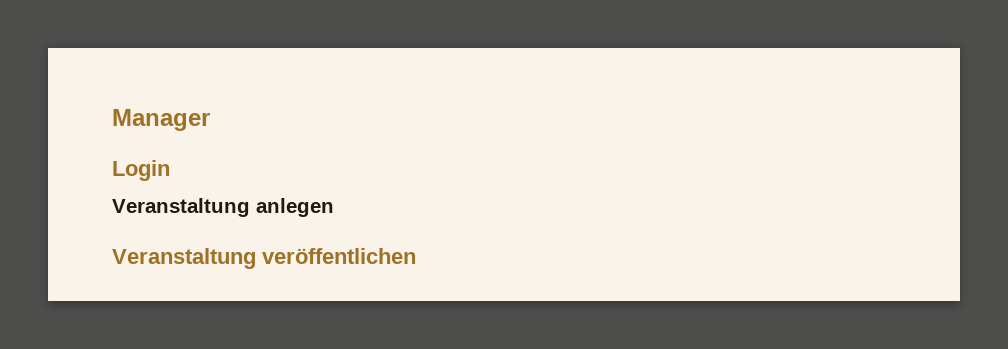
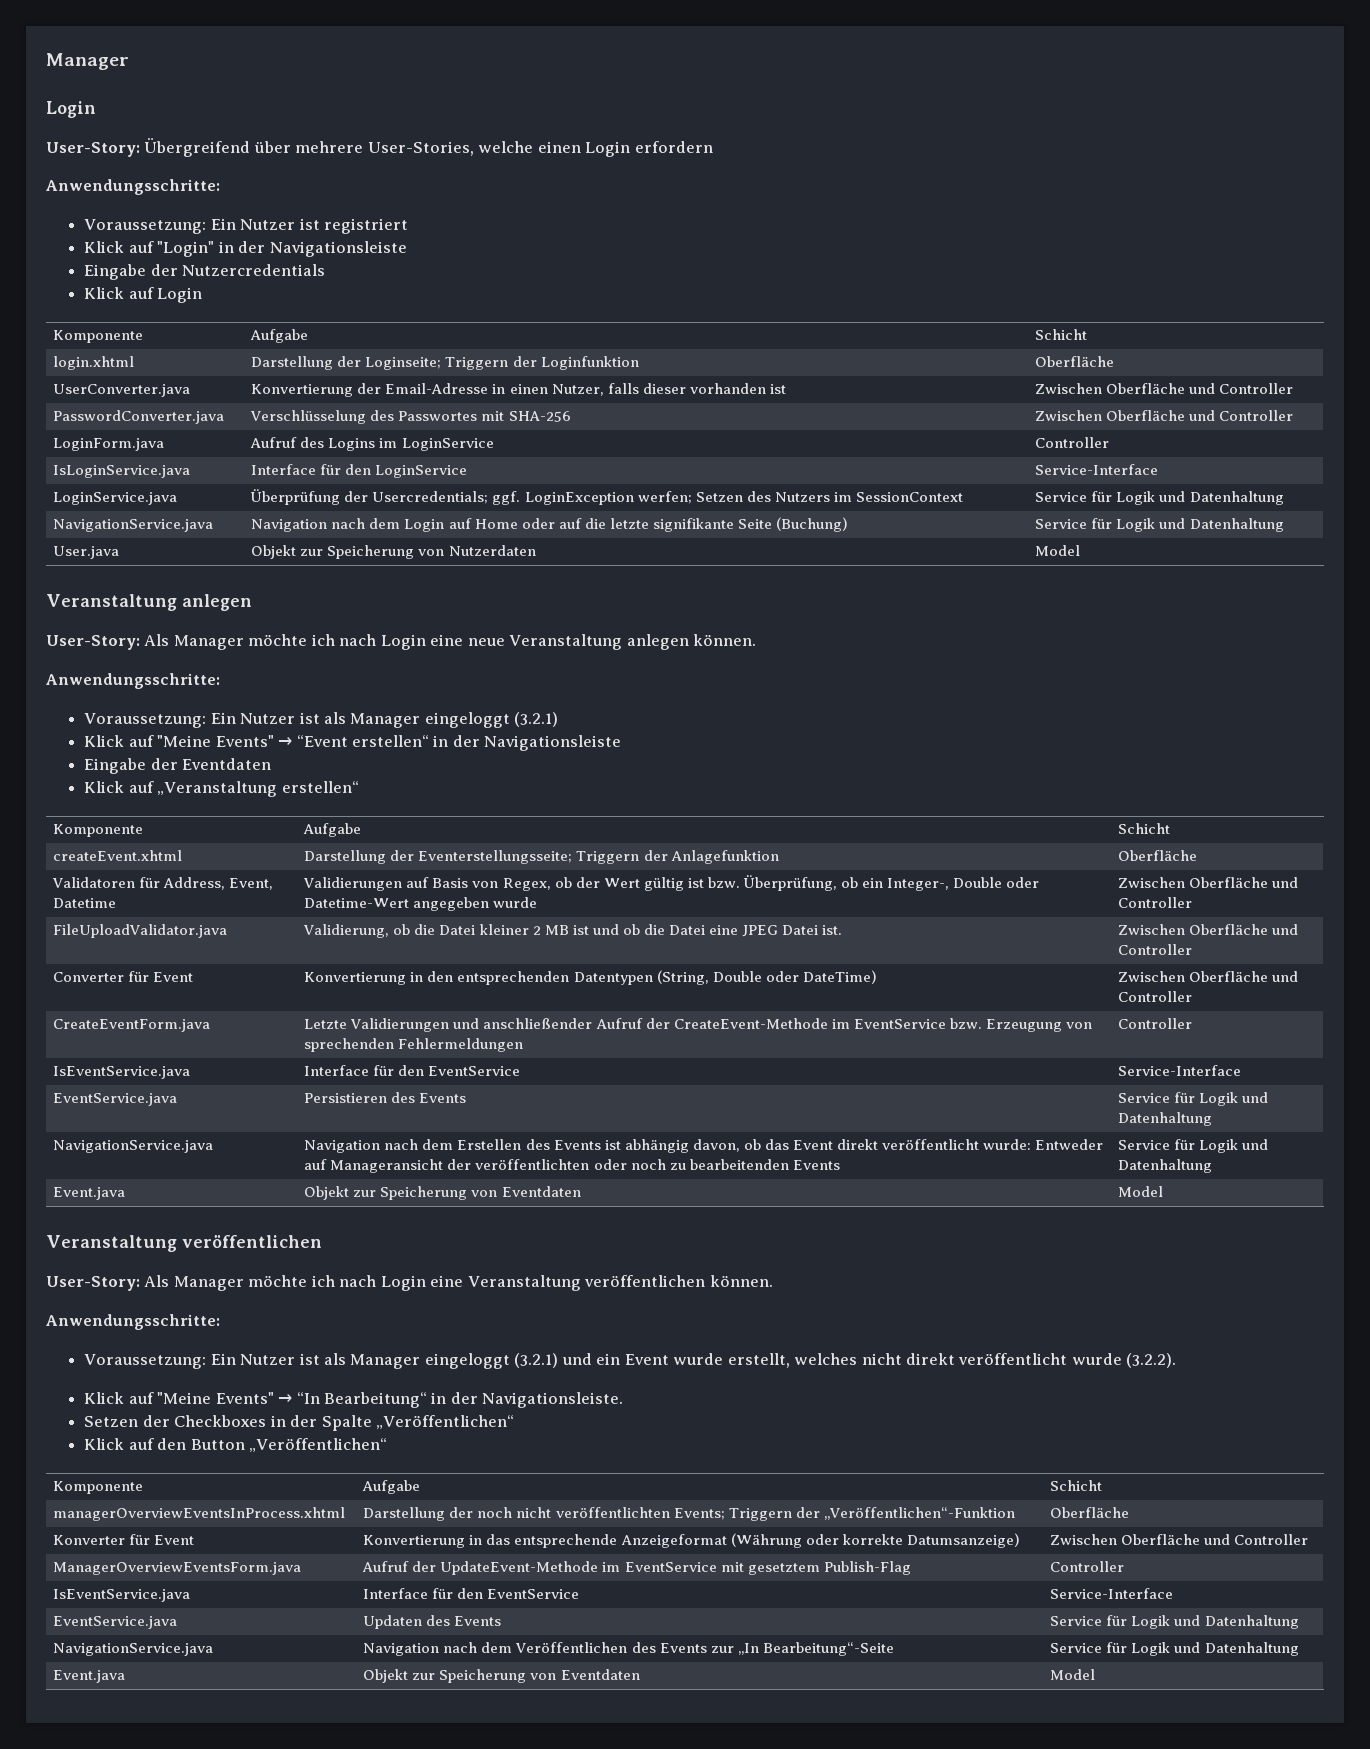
[112,198,334,217] [112,248,416,269] Veranstaltung anlegen // Veranstaltung veröffentlichen -> [46,138,713,157] [46,179,220,195] [84,218,409,234] [84,241,407,257] [84,264,326,280] [84,287,203,303] [53,330,144,343] [250,329,309,343] [1035,329,1088,340] [53,356,135,370] [251,356,639,370] [1035,356,1115,367] [53,384,191,397] [251,383,786,397] [1035,383,1294,394] [53,410,225,424] [250,410,571,424] [1035,410,1294,421] [53,438,165,451] [250,437,494,451] [1035,437,1110,448] [53,465,191,478] [251,464,468,478] [1035,464,1159,475] [53,492,178,505] [250,489,963,505] [1035,491,1284,505] [53,519,214,532] [251,517,848,532] [1035,518,1284,532] [53,546,120,559] [251,545,536,559] [1035,545,1081,556] [46,594,252,611] [46,634,756,650] [46,673,220,689] [84,712,559,728] [84,735,622,751] [84,758,272,774] [84,781,359,797] [53,824,144,837] [303,823,362,837] [1118,823,1171,834] [53,850,183,861] [304,850,779,864] [1118,850,1198,861] [52,877,274,890] [53,898,117,908] [303,875,1040,891] [304,897,538,911] [1118,877,1299,888] [1118,897,1193,908] [53,924,228,938] [303,924,843,938] [1118,924,1299,935] [1118,944,1193,955] [53,971,194,982] [304,970,877,985] [1118,971,1299,982] [1118,991,1193,1002] [53,1019,211,1032] [304,1018,1092,1032] [304,1038,524,1052] [1118,1018,1193,1029] [53,1066,191,1079] [304,1065,521,1076] [1118,1065,1242,1076] [53,1093,178,1106] [304,1092,467,1103] [1118,1092,1269,1106] [1118,1112,1213,1126] [53,1140,214,1153] [304,1139,1104,1153] [304,1159,840,1173] [1118,1139,1269,1153] [1118,1159,1213,1173] [53,1187,126,1200] [304,1186,581,1200] [1118,1186,1164,1197] [46,1235,322,1252] [46,1275,773,1291] [46,1314,220,1330] [84,1353,1177,1369] [84,1392,624,1408] [84,1415,514,1431] [84,1438,388,1452] [53,1481,144,1494] [362,1480,421,1494] [1050,1480,1103,1491] [53,1507,346,1521] [363,1507,1015,1521] [1050,1507,1130,1518] [53,1534,195,1545] [363,1533,1020,1548] [1050,1534,1309,1545] [53,1562,302,1575] [362,1561,911,1575] [1050,1561,1125,1572] [53,1589,191,1602] [363,1588,580,1599] [1050,1588,1174,1599] [53,1616,178,1629] [363,1615,502,1629] [1050,1615,1299,1629] [53,1643,214,1656] [363,1642,894,1656] [1050,1642,1299,1656] [53,1670,126,1683] [363,1669,640,1683] [1050,1669,1096,1680] User-Story: Übergreifend über mehrere User-Stories, welche einen Login erfordern // Anwendungsschritte: // Voraussetzung: Ein Nutzer ist registriert // Klick auf "Login" in der Navigationsleiste // Eingabe der Nutzercredentials // Klick auf Login // Komponente | Aufgabe | Schicht // login.xhtml | Darstellung der Loginseite; Triggern der Loginfunktion | Oberfläche // UserConverter.java | Konvertierung der Email-Adresse in einen Nutzer, falls dieser vorhanden ist | Zwischen Oberfläche und Controller // PasswordConverter.java | Verschlüsselung des Passwortes mit SHA-256 | Zwischen Oberfläche und Controller // LoginForm.java | Aufruf des Logins im LoginService | Controller // IsLoginService.java | Interface für den LoginService | Service-Interface // LoginService.java | Überprüfung der Usercredentials; ggf. LoginException werfen; Setzen des Nutzers im SessionContext | Service für Logik und Datenhaltung // NavigationService.java | Navigation nach dem Login auf Home oder auf die letzte signifikante Seite (Buchung) | Service für Logik und Datenhaltung // User.java | Objekt zur Speicherung von Nutzerdaten | Model // Veranstaltung anlegen // User-Story: Als Manager möchte ich nach Login eine neue Veranstaltung anlegen können. // Anwendungsschritte: // Voraussetzung: Ein Nutzer ist als Manager eingeloggt (3.2.1) // Klick auf "Meine Events" → “Event erstellen“ in der Navigationsleiste // Eingabe der Eventdaten // Klick auf „Veranstaltung erstellen“ // Komponente | Aufgabe | Schicht // createEvent.xhtml | Darstellung der Eventerstellungsseite; Triggern der Anlagefunktion | Oberfläche // Validatoren für Address, Event, Datetime | Validierungen auf Basis von Regex, ob der Wert gültig ist bzw. Überprüfung, ob ein Integer-, Double oder Datetime-Wert angegeben wurde | Zwischen Oberfläche und Controller // FileUploadValidator.java | Validierung, ob die Datei kleiner 2 MB ist und ob die Datei eine JPEG Datei ist. | Zwischen Oberfläche und Controller // Converter für Event | Konvertierung in den entsprechenden Datentypen (String, Double oder DateTime) | Zwischen Oberfläche und Controller // CreateEventForm.java | Letzte Validierungen und anschließender Aufruf der CreateEvent-Methode im EventService bzw. Erzeugung von sprechenden Fehlermeldungen | Controller // IsEventService.java | Interface für den EventService | Service-Interface // EventService.java | Persistieren des Events | Service für Logik und Datenhaltung // NavigationService.java | Navigation nach dem Erstellen des Events ist abhängig davon, ob das Event direkt veröffentlicht wurde: Entweder auf Manageransicht der veröffentlichten oder noch zu bearbeitenden Events | Service für Logik und Datenhaltung // Event.java | Objekt zur Speicherung von Eventdaten | Model // Veranstaltung veröffentlichen // User-Story: Als Manager möchte ich nach Login eine Veranstaltung veröffentlichen können. // Anwendungsschritte: // Voraussetzung: Ein Nutzer ist als Manager eingeloggt (3.2.1) und ein Event wurde erstellt, welches nicht direkt veröffentlicht wurde (3.2.2). // Klick auf "Meine Events" → “In Bearbeitung“ in der Navigationsleiste. // Setzen der Checkboxes in der Spalte „Veröffentlichen“ // Klick auf den Button „Veröffentlichen“ // Komponente | Aufgabe | Schicht // managerOverviewEventsInProcess.xhtml | Darstellung der noch nicht veröffentlichten Events; Triggern der „Veröffentlichen“-Funktion | Oberfläche // Konverter für Event | Konvertierung in das entsprechende Anzeigeformat (Währung oder korrekte Datumsanzeige) | Zwischen Oberfläche und Controller // ManagerOverviewEventsForm.java | Aufruf der UpdateEvent-Methode im EventService mit gesetztem Publish-Flag | Controller // IsEventService.java | Interface für den EventService | Service-Interface // EventService.java | Updaten des Events | Service für Logik und Datenhaltung // NavigationService.java | Navigation nach dem Veröffentlichen des Events zur „In Bearbeitung“-Seite | Service für Logik und Datenhaltung // Event.java | Objekt zur Speicherung von Eventdaten | Model

